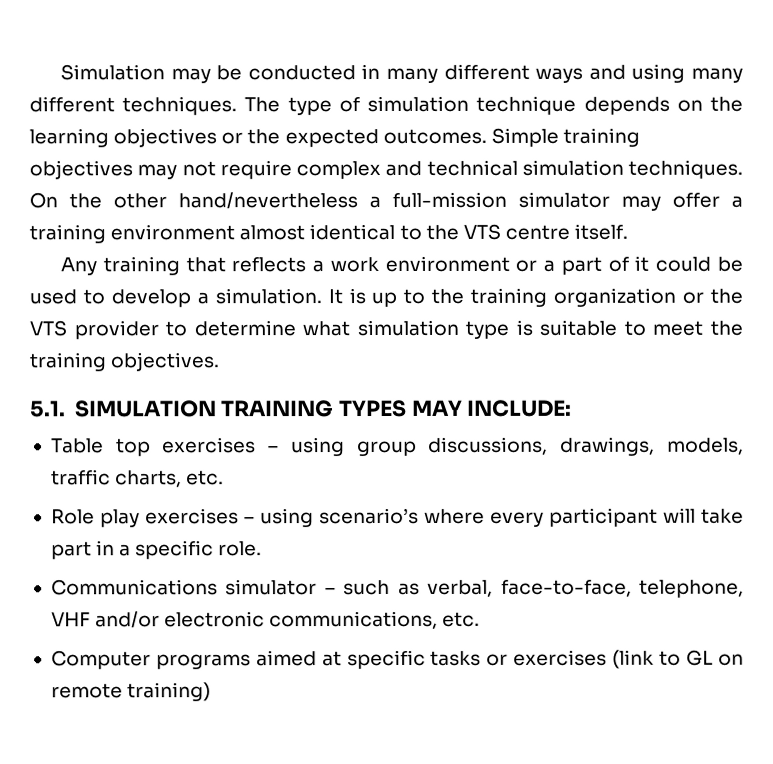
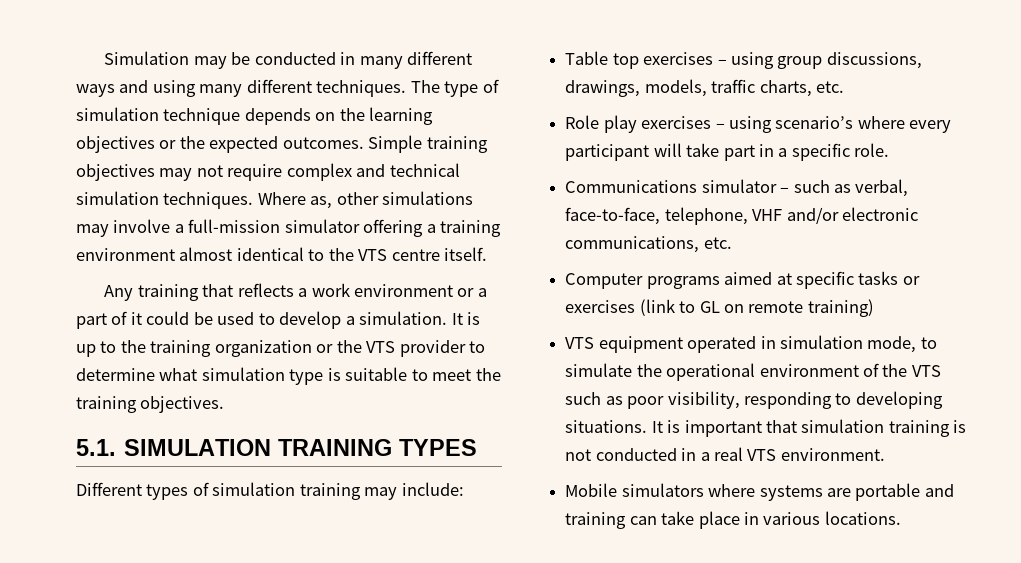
[29,192,358,210] On the other hand/nevertheless -> [257,191,474,209] [76,219,171,237] Where as, other simulations may involve
[621,192,720,211] may offer -> [363,219,424,237] offering
[411,399,573,417] MAY INCLUDE: -> [76,482,464,500] // Different types of simulation training may include:
(212, 692) none -> [565,335,937,353] [565,363,941,381] [565,391,943,409] [565,419,967,437] [565,447,885,461] [565,483,954,501] [565,511,901,529] // VTS equipment operated in simulation mode, to simulate the operational environment of the VTS such as poor visibility, responding to developing situations. It is important that simulation training is not conducted in a real VTS environment. // Mobile simulators where systems are portable and training can take place in various locations.

